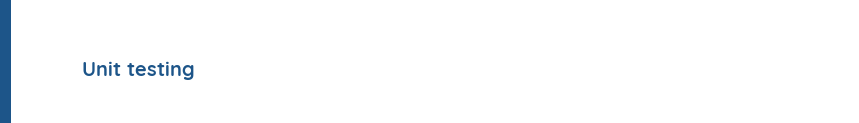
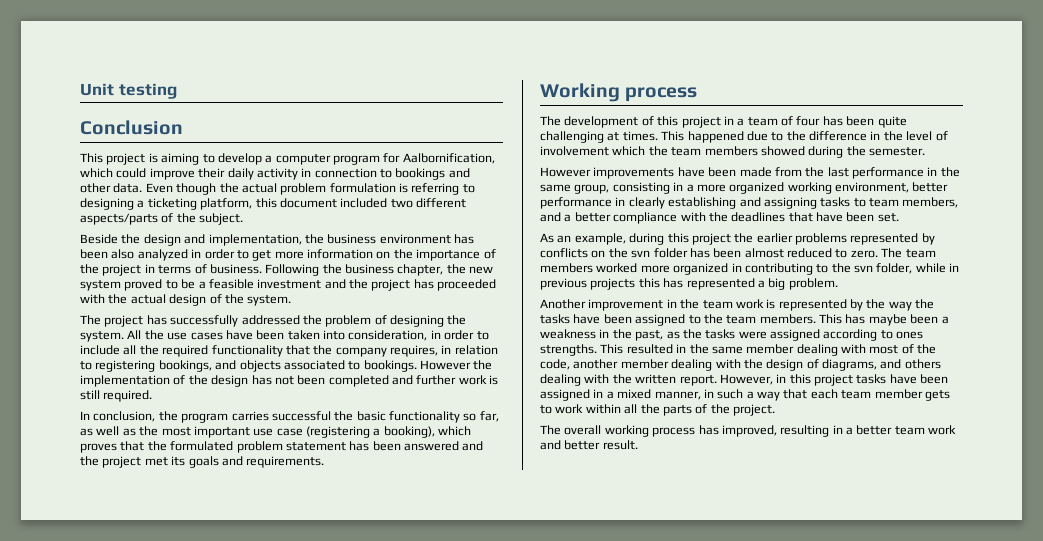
(195, 70) none -> [80,120,183,135] [80,153,495,165] [80,168,470,180] [80,183,475,195] [80,198,466,210] [80,213,244,225] [80,234,474,246] [80,249,496,261] [80,264,494,276] [80,279,497,291] [80,294,292,306] [80,315,467,327] [80,330,489,342] [80,345,498,357] [80,360,493,372] [80,375,499,387] [80,390,153,402] [80,411,499,423] [80,426,472,438] [80,441,484,453] [80,456,325,468] [540,83,698,102] [540,116,907,128] [540,131,948,143] [540,146,925,158] [540,167,960,179] [540,182,949,194] [540,197,959,209] [540,212,899,224] [540,233,935,245] [540,248,936,258] [540,263,960,275] [540,278,838,290] [540,299,935,311] [540,314,949,326] [540,329,924,341] [540,344,937,356] [540,359,941,371] [540,374,949,386] [540,389,950,401] [540,404,775,416] [540,425,957,437] [540,440,638,450] // Conclusion // This project is aiming to develop a computer program for Aalbornification, which could improve their daily activity in connection to bookings and other data. Even though the actual problem formulation is referring to designing a ticketing platform, this document included two different aspects/parts of the subject. // Beside the design and implementation, the business environment has been also analyzed in order to get more information on the importance of the project in terms of business. Following the business chapter, the new system proved to be a feasible investment and the project has proceeded with the actual design of the system. // The project has successfully addressed the problem of designing the system. All the use cases have been taken into consideration, in order to include all the required functionality that the company requires, in relation to registering bookings, and objects associated to bookings. However the implementation of the design has not been completed and further work is still required. // In conclusion, the program carries successful the basic functionality so far, as well as the most important use case (registering a booking), which proves that the formulated problem statement has been answered and the project met its goals and requirements. // Working process // The development of this project in a team of four has been quite challenging at times. This happened due to the difference in the level of involvement which the team members showed during the semester. // However improvements have been made from the last performance in the same group, consisting in a more organized working environment, better performance in clearly establishing and assigning tasks to team members, and a better compliance with the deadlines that have been set. // As an example, during this project the earlier problems represented by conflicts on the svn folder has been almost reduced to zero. The team members worked more organized in contributing to the svn folder, while in previous projects this has represented a big problem. // Another improvement in the team work is represented by the way the tasks have been assigned to the team members. This has maybe been a weakness in the past, as the tasks were assigned according to ones strengths. This resulted in the same member dealing with most of the code, another member dealing with the design of diagrams, and others dealing with the written report. However, in this project tasks have been assigned in a mixed manner, in such a way that each team member gets to work within all the parts of the project. // The overall working process has improved, resulting in a better team work and better result.

